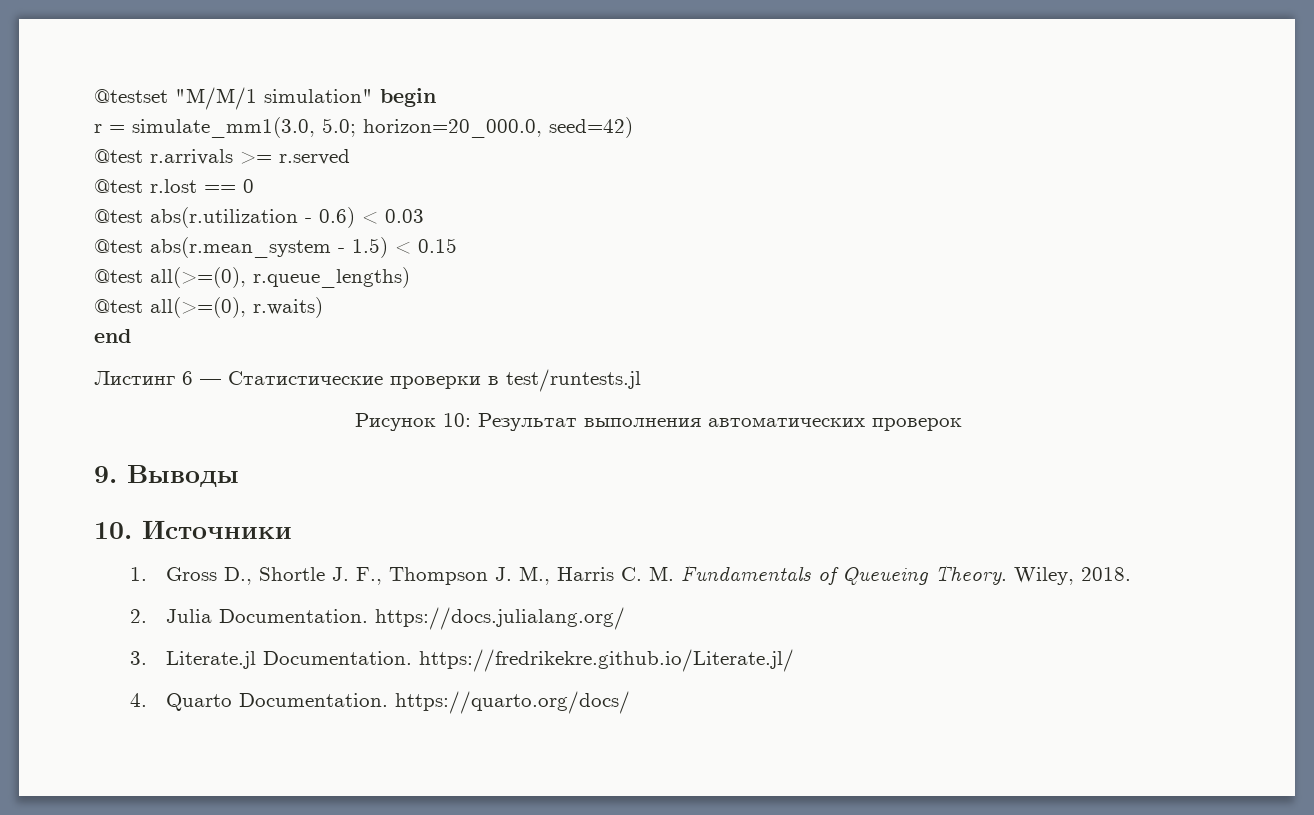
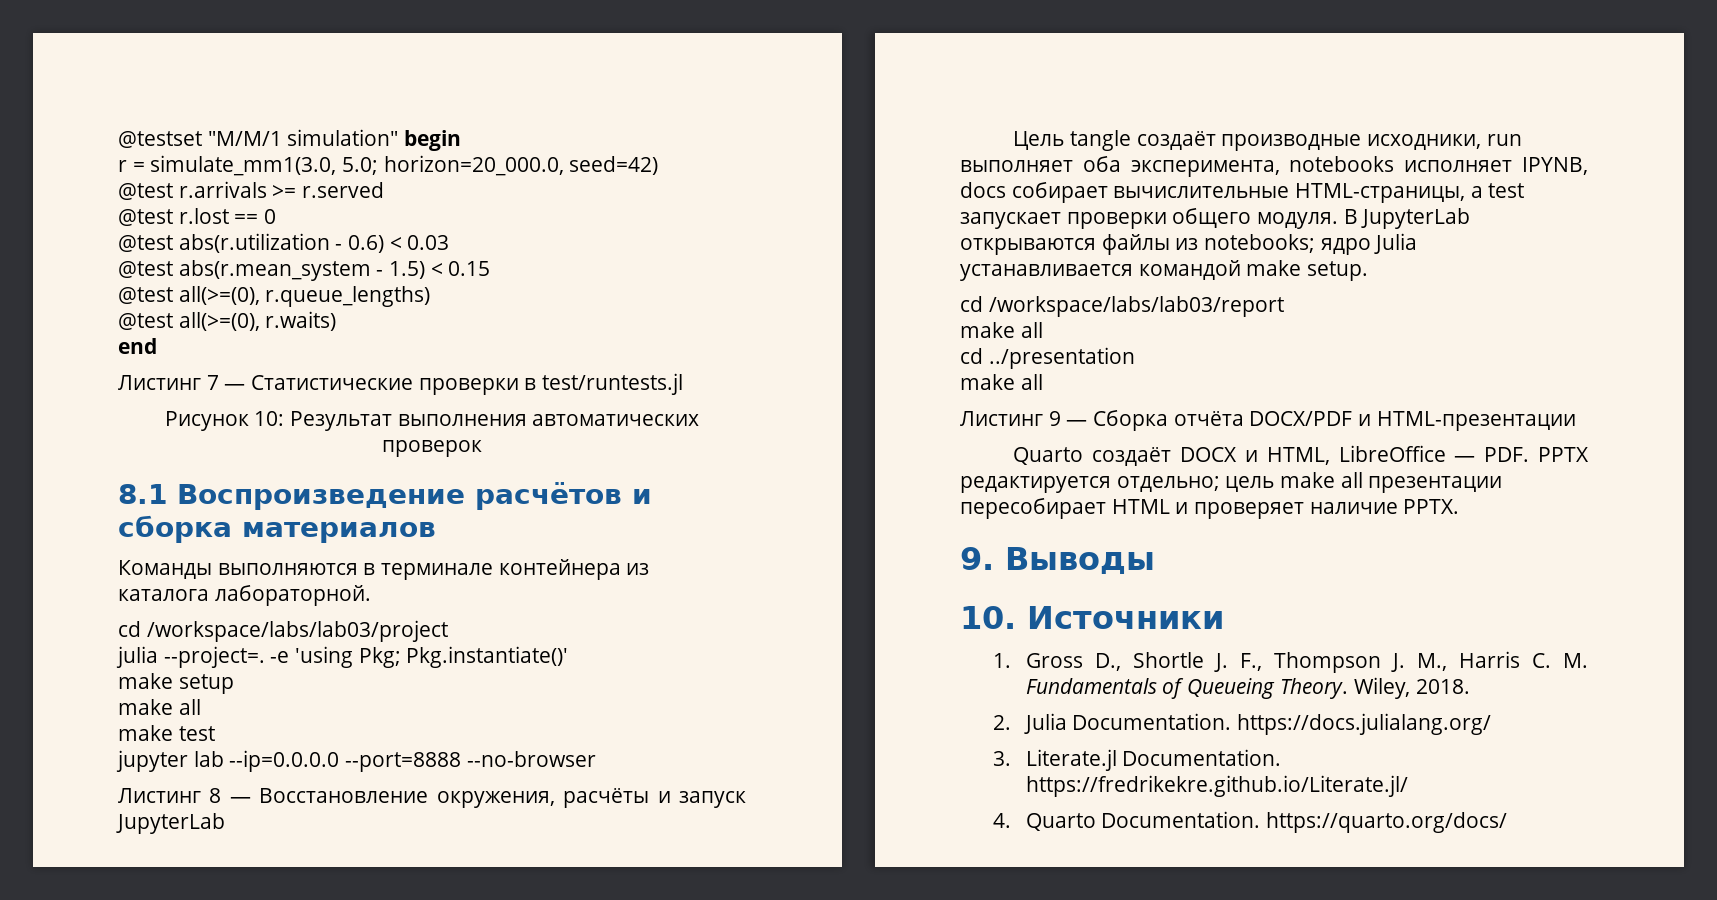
[182,371,193,385] 6 -> [206,375,219,390] 7
(962, 424) none -> [118,482,652,510] [118,515,436,543] [118,559,650,580] [118,585,371,606] [118,620,448,642] [116,646,569,668] [118,673,234,694] [118,699,201,715] [118,725,215,741] [116,750,596,772] [118,788,746,808] [116,813,225,834] [1013,130,1522,151] [960,156,1589,177] [960,182,1525,203] [960,208,1471,229] [960,233,1418,255] [960,260,1369,281] [960,296,1284,317] [960,322,1043,338] [960,347,1135,369] [960,374,1043,390] [960,410,1576,431] [1013,445,1589,466] [960,472,1503,493] [960,498,1460,519] // 8.1 Воспроизведение расчётов и сборка материалов // Команды выполняются в терминале контейнера из каталога лабораторной. // cd /workspace/labs/lab03/project // julia --project=. -e 'using Pkg; Pkg.instantiate()' // make setup // make all // make test // jupyter lab --ip=0.0.0.0 --port=8888 --no-browser // Листинг 8 — Восстановление окружения, расчёты и запуск JupyterLab // Цель tangle создаёт производные исходники, run выполняет оба эксперимента, notebooks исполняет IPYNB, docs собирает вычислительные HTML-страницы, а test запускает проверки общего модуля. В JupyterLab открываются файлы из notebooks; ядро Julia устанавливается командой make setup. // cd /workspace/labs/lab03/report // make all // cd ../presentation // make all // Листинг 9 — Сборка отчёта DOCX/PDF и HTML-презентации // Quarto создаёт DOCX и HTML, LibreOffice — PDF. PPTX редактируется отдельно; цель make all презентации пересобирает HTML и проверяет наличие PPTX.

